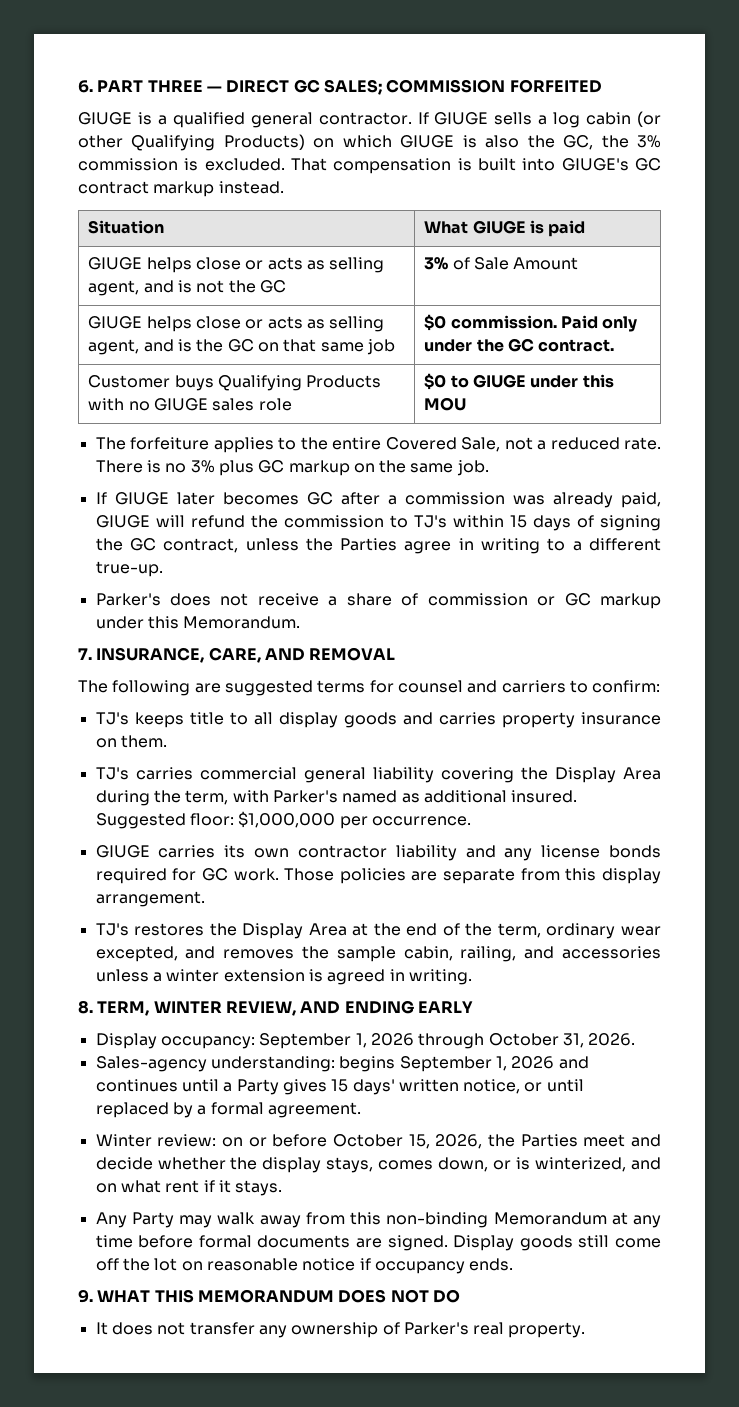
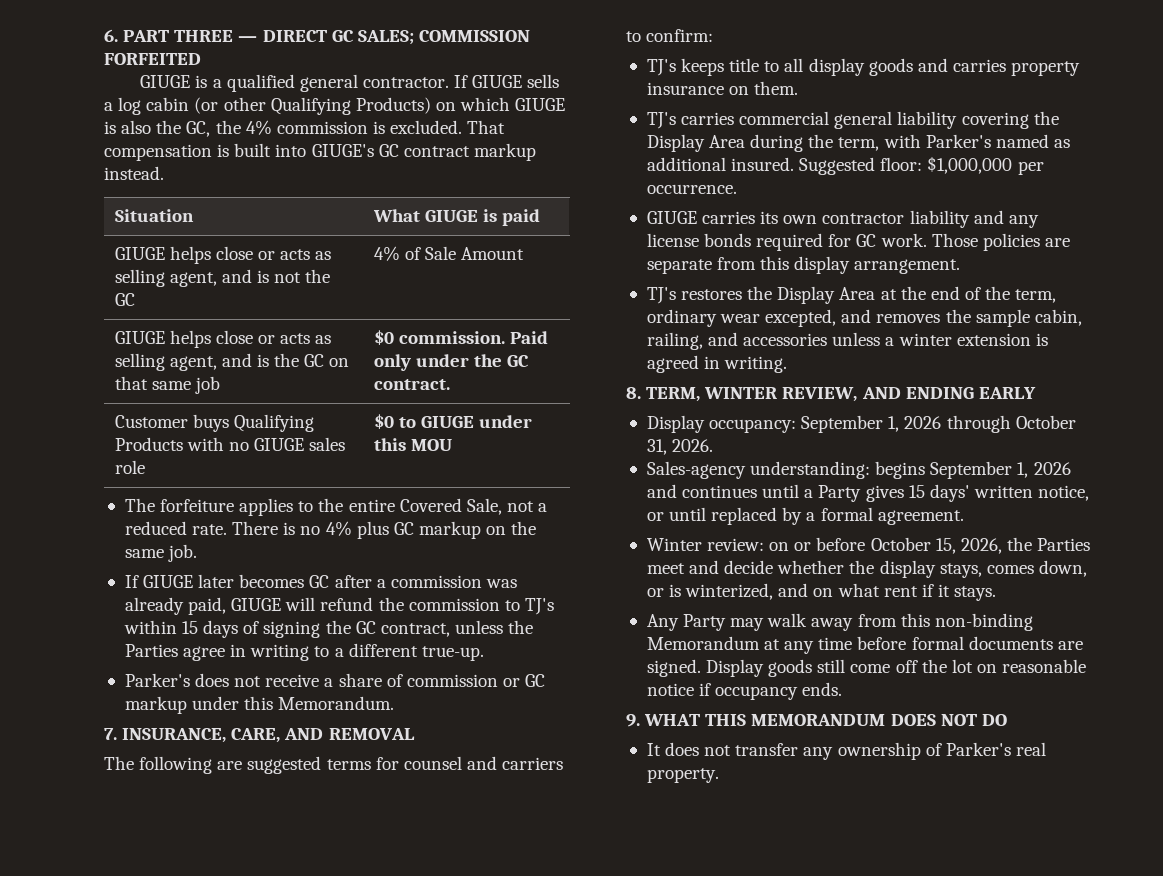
[637,135,661,148] 3% -> [245,120,272,135] 4%
[424,257,449,270] 3% -> [373,246,400,261] 4%
[190,460,215,473] 3% -> [325,521,352,536] 4%

